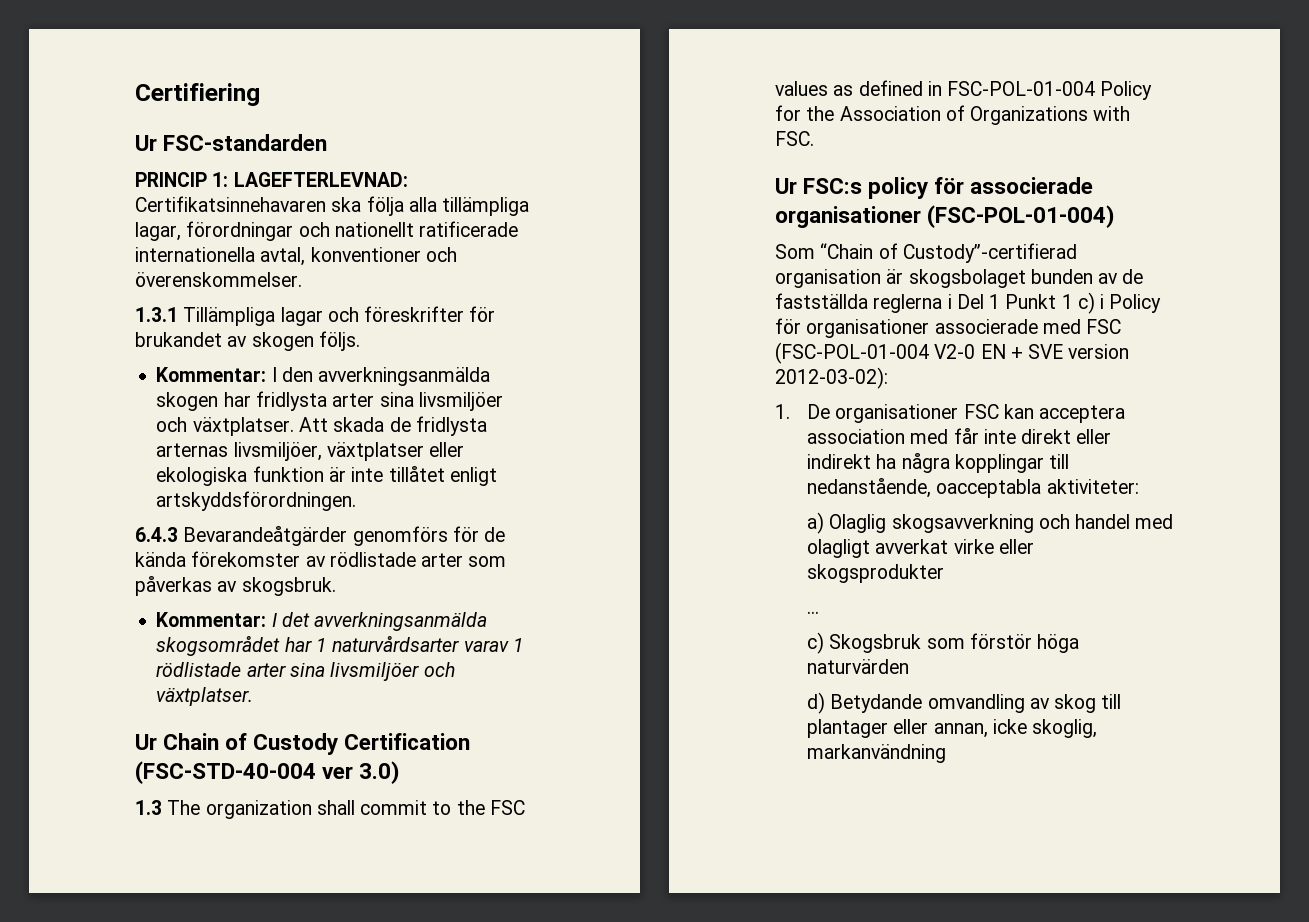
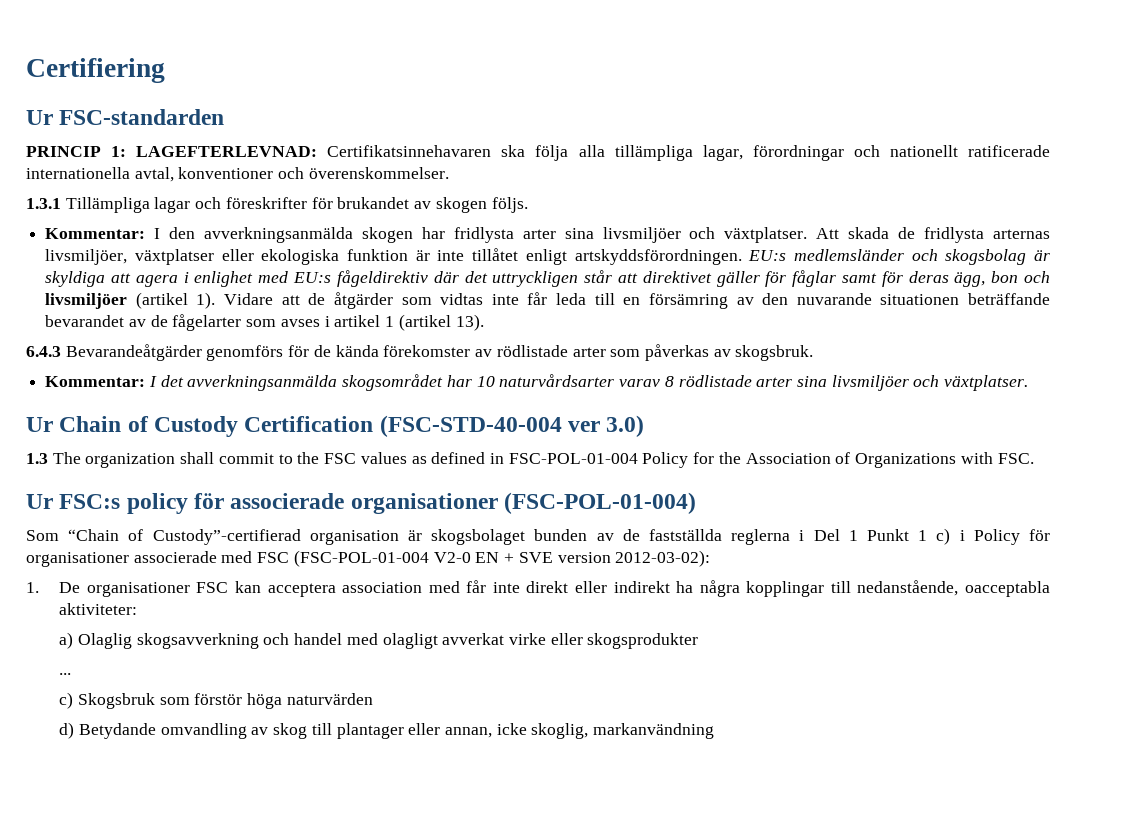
(357, 501) none -> [748,249,1050,265] [45,270,1050,287] [45,292,1050,309] [45,314,484,331] EU:s medlemsländer och skogsbolag är skyldiga att agera i enlighet med EU:s fågeldirektiv där det uttryckligen står att direktivet gäller för fåglar samt för deras ägg, bon och livsmiljöer (artikel 1). Vidare att de åtgärder som vidtas inte får leda till en försämring av den nuvarande situationen beträffande bevarandet av de fågelarter som avses i artikel 1 (artikel 13).
[315,638,327,652] 1 -> [476,376,495,387] 10
[512,638,524,652] 1 -> [664,376,674,387] 8

